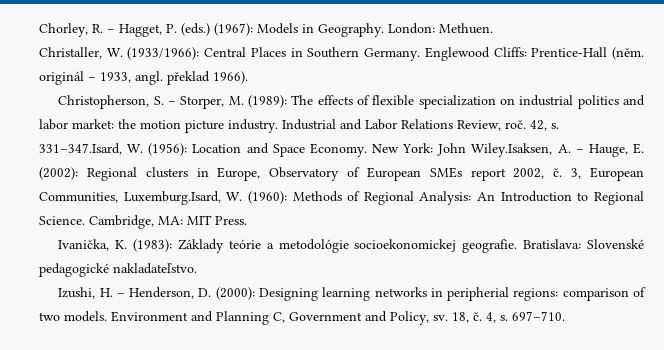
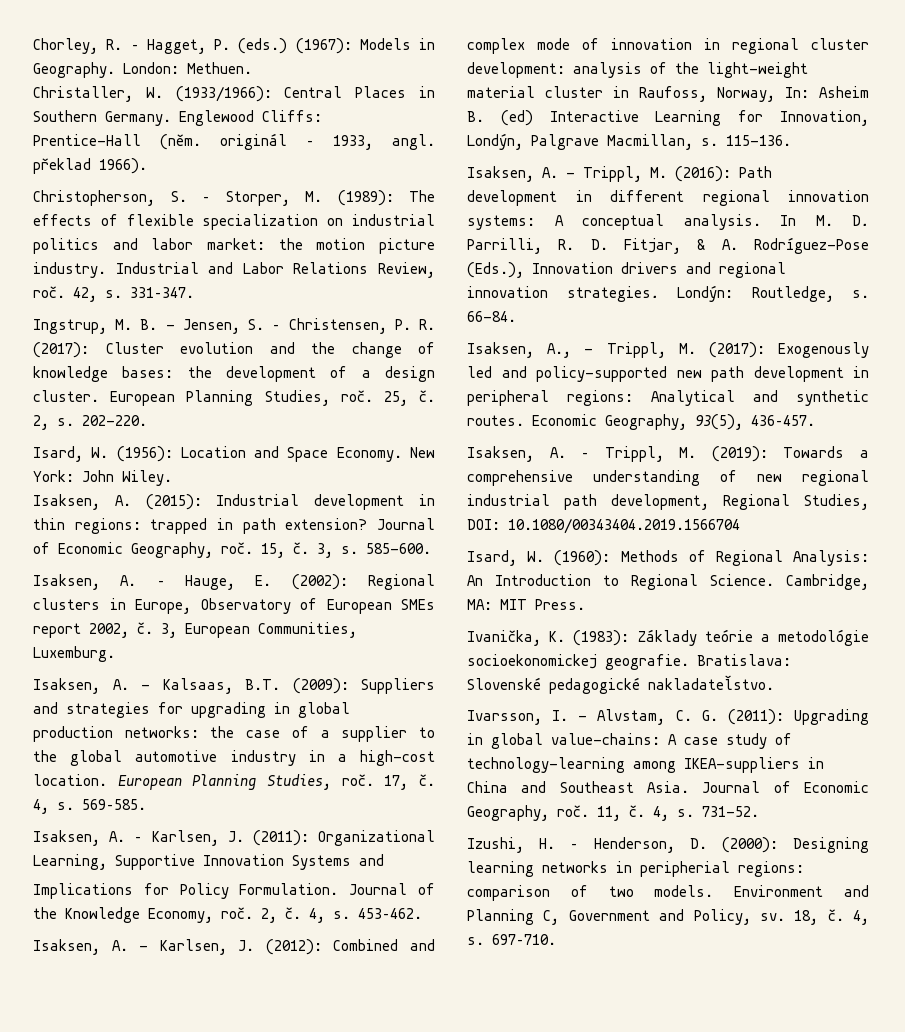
[39,143,122,155] 331–347.Isard, -> [130,287,194,298] [33,318,436,334] [33,342,435,358] [33,366,435,382] [33,390,436,406] [33,415,147,430] [33,446,83,462] 331–347. // Ingstrup, M. B. - Jensen, S. – Christensen, P. R. (2017): Cluster evolution and the change of knowledge bases: the development of a design cluster. European Planning Studies, roč. 25, č. 2, s. 202-220. // Isard,
[471,143,553,157] Wiley.Isaksen, -> [122,470,172,486] [33,494,435,510] [33,518,435,534] [33,542,431,558] [33,574,100,590] Wiley. // Isaksen, A. (2015): Industrial development in thin regions: trapped in path extension? Journal of Economic Geography, roč. 15, č. 3, s. 585-600. // Isaksen,
[123,191,221,205] Luxemburg.Isard, -> [33,646,115,662] [33,678,435,694] [33,702,350,718] [33,726,436,742] [33,750,436,766] [33,774,436,790] [33,799,146,814] [33,830,435,846] [33,854,384,870] [33,883,436,899] [33,907,422,923] [33,939,435,955] [467,38,869,54] [467,62,808,78] [467,86,869,102] [467,110,869,126] [467,133,791,150] [467,166,772,182] [467,190,869,206] [467,214,869,230] [467,237,869,254] [467,262,786,278] [467,285,869,302] [467,311,516,322] [467,342,869,358] [467,366,869,382] [467,390,869,406] [467,414,815,430] [467,446,869,462] [467,470,869,486] [467,494,869,510] [467,518,740,534] [467,550,517,566] Luxemburg. // Isaksen, A. - Kalsaas, B.T. (2009): Suppliers and strategies for upgrading in global production networks: the case of a supplier to the global automotive industry in a high-cost location. European Planning Studies, roč. 17, č. 4, s. 569–585. // Isaksen, A. – Karlsen, J. (2011): Organizational Learning, Supportive Innovation Systems and // Implications for Policy Formulation. Journal of the Knowledge Economy, roč. 2, č. 4, s. 453–462. // Isaksen, A. - Karlsen, J. (2012): Combined and complex mode of innovation in regional cluster development: analysis of the light-weight material cluster in Raufoss, Norway, In: Asheim B. (ed) Interactive Learning for Innovation, Londýn, Palgrave Macmillan, s. 115-136. // Isaksen, A. - Trippl, M. (2016): Path development in different regional innovation systems: A conceptual analysis. In M. D. Parrilli, R. D. Fitjar, & A. Rodríguez-Pose (Eds.), Innovation drivers and regional innovation strategies. Londýn: Routledge, s. 66-84. // Isaksen, A., - Trippl, M. (2017): Exogenously led and policy-supported new path development in peripheral regions: Analytical and synthetic routes. Economic Geography, 93(5), 436–457. // Isaksen, A. – Trippl, M. (2019): Towards a comprehensive understanding of new regional industrial path development, Regional Studies, DOI: 10.1080/00343404.2019.1566704 // Isard,
(197, 268) none -> [467,709,869,725] [467,733,792,749] [467,757,824,773] [467,781,869,793] [467,805,759,821] // Ivarsson, I. - Alvstam, C. G. (2011): Upgrading in global value-chains: A case study of technology-learning among IKEA-suppliers in China and Southeast Asia. Journal of Economic Geography, roč. 11, č. 4, s. 731-52.

